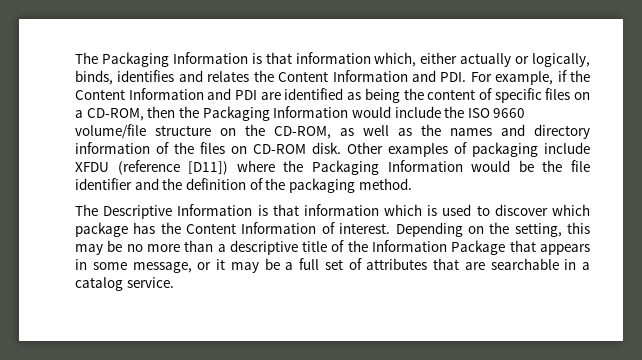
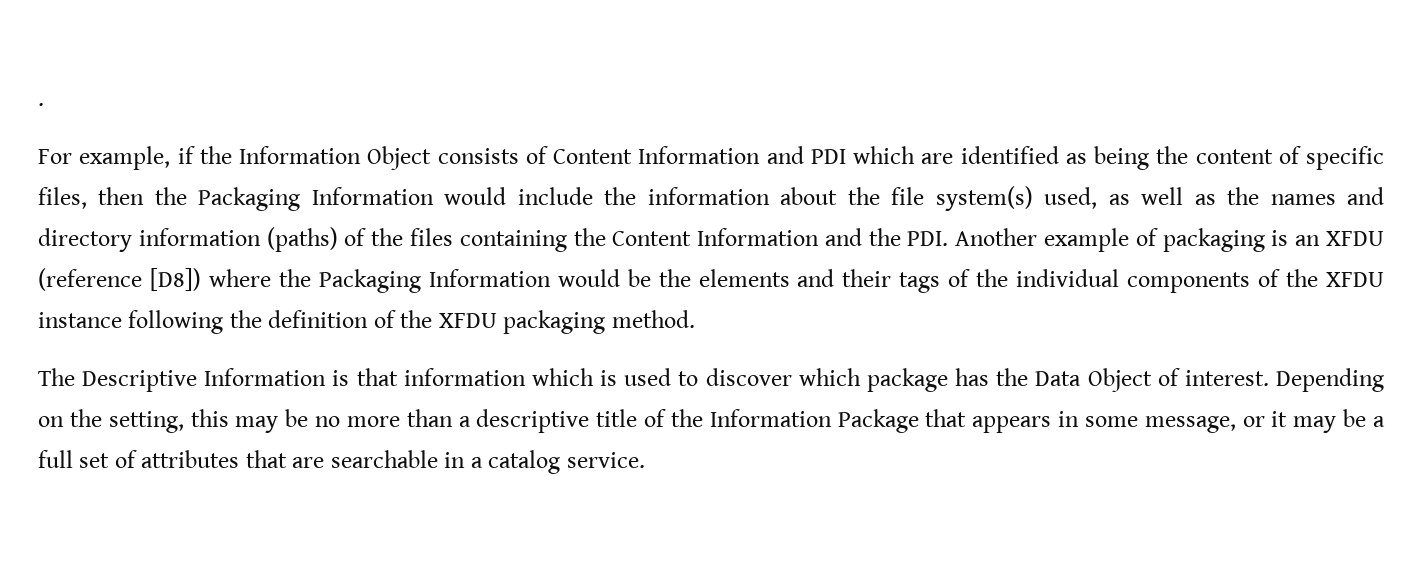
[75,52,590,67] [75,70,591,85] The Packaging Information is that information which, either actually or logically, binds, identifies and relates the Content Information and PDI. For example, if the -> [38,103,44,106] [38,146,548,170] . // For example, if the Information Object consists of
(258, 95) none -> [853,146,915,164] which
[545,88,590,100] [75,108,144,121] files on a CD-ROM, -> [38,187,87,209] files,
[467,108,526,118] [75,124,331,139] ISO 9660 volume/file structure on the CD-ROM, -> [647,186,1098,211] information about the file system(s) used,
(150, 148) none -> [266,227,338,252] (paths)
[231,142,590,157] on CD-ROM disk. Other examples of packaging include -> [459,228,1321,252] containing the Content Information and the PDI. Another example of packaging is an
[188,161,229,175] [D11]) -> [149,268,201,291] [D8])
[571,160,591,172] [75,178,159,190] file identifier and -> [698,269,1384,293] [38,310,224,334] elements and their tags of the individual components of the XFDU instance following
(286, 184) none -> [438,313,497,328] XFDU
[186,222,317,234] Content Information -> [1035,368,1152,392] Data Object

